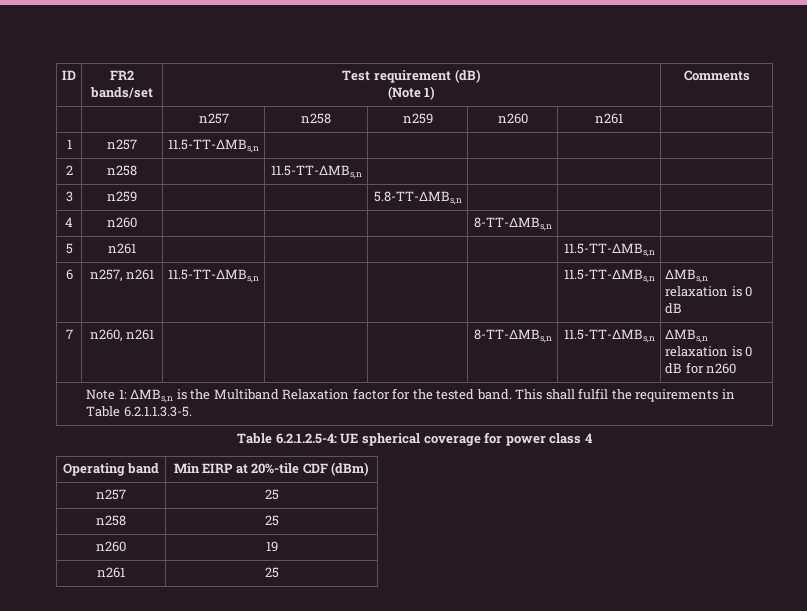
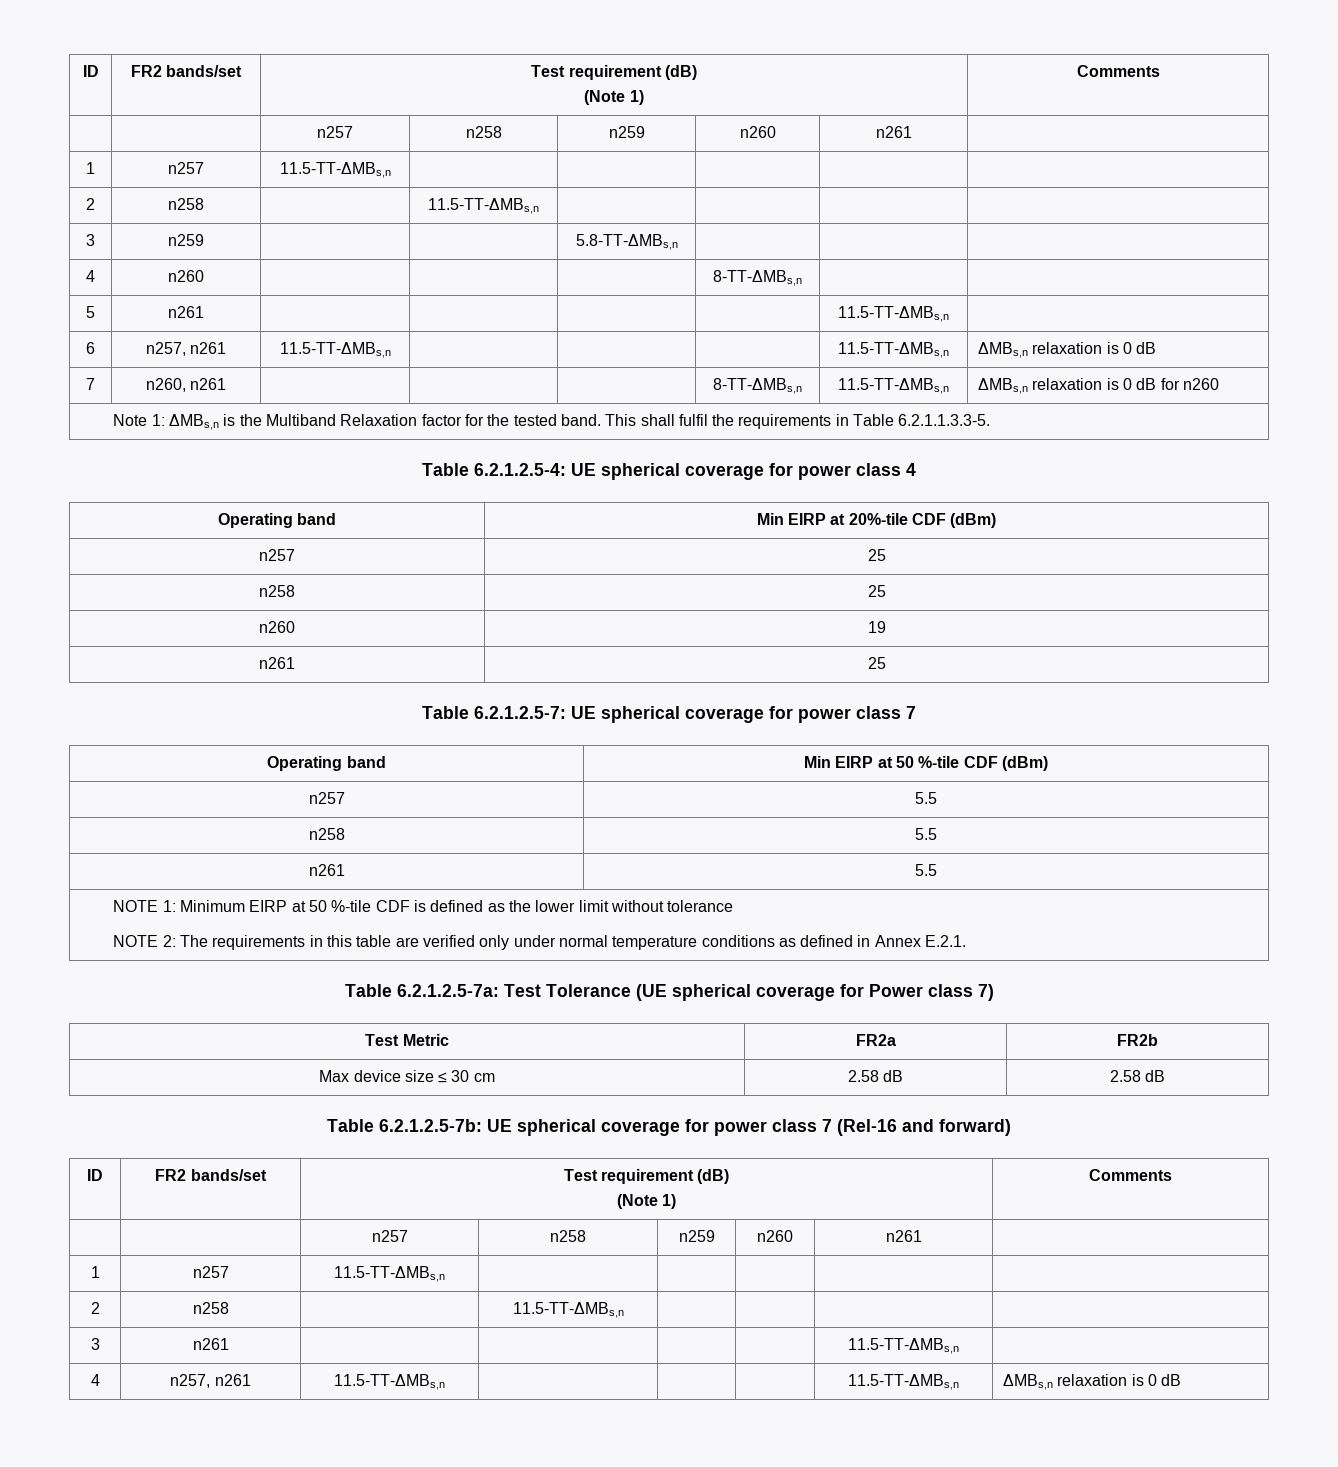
(279, 572) none -> [422,706,916,723] [267,756,386,771] [804,756,1048,771] [308,792,345,804] [915,792,937,804] [308,828,345,840] [915,828,937,840] [308,864,345,876] [915,864,937,876] [113,900,734,912] [113,935,967,950] [344,984,994,1001] [365,1034,449,1046] [855,1034,896,1046] [1117,1034,1158,1046] [319,1070,495,1083] [847,1070,904,1082] [1109,1070,1166,1082] [327,1119,1011,1136] [87,1169,103,1181] [155,1169,267,1181] [563,1169,730,1184] [616,1194,677,1209] [1089,1169,1172,1181] [371,1230,408,1242] [550,1230,586,1242] [678,1230,715,1242] [757,1230,793,1242] [885,1230,922,1242] [90,1266,100,1278] [192,1266,229,1278] [334,1266,445,1282] [90,1302,100,1314] [192,1302,229,1314] [512,1302,624,1318] [90,1338,100,1350] [192,1338,229,1350] [848,1338,959,1354] [90,1374,100,1386] [170,1374,251,1388] [334,1374,445,1390] [848,1374,959,1390] [1002,1374,1182,1390] // Table 6.2.1.2.5-7: UE spherical coverage for power class 7 // Operating band | Min EIRP at 50 %-tile CDF (dBm) // n257 | 5.5 // n258 | 5.5 // n261 | 5.5 // NOTE 1: Minimum EIRP at 50 %-tile CDF is defined as the lower limit without tolerance // NOTE 2: The requirements in this table are verified only under normal temperature conditions as defined in Annex E.2.1. // Table 6.2.1.2.5-7a: Test Tolerance (UE spherical coverage for Power class 7) // Test Metric | FR2a | FR2b // Max device size ≤ 30 cm | 2.58 dB | 2.58 dB // Table 6.2.1.2.5-7b: UE spherical coverage for power class 7 (Rel-16 and forward) // ID | FR2 bands/set | Test requirement (dB) // (Note 1) | Comments // | | n257 | n258 | n259 | n260 | n261 | // 1 | n257 | 11.5-TT-ΔMBs,n | | | | | // 2 | n258 | | 11.5-TT-ΔMBs,n | | | | // 3 | n261 | | | | | 11.5-TT-ΔMBs,n | // 4 | n257, n261 | 11.5-TT-ΔMBs,n | | | | 11.5-TT-ΔMBs,n | ΔMBs,n relaxation is 0 dB

